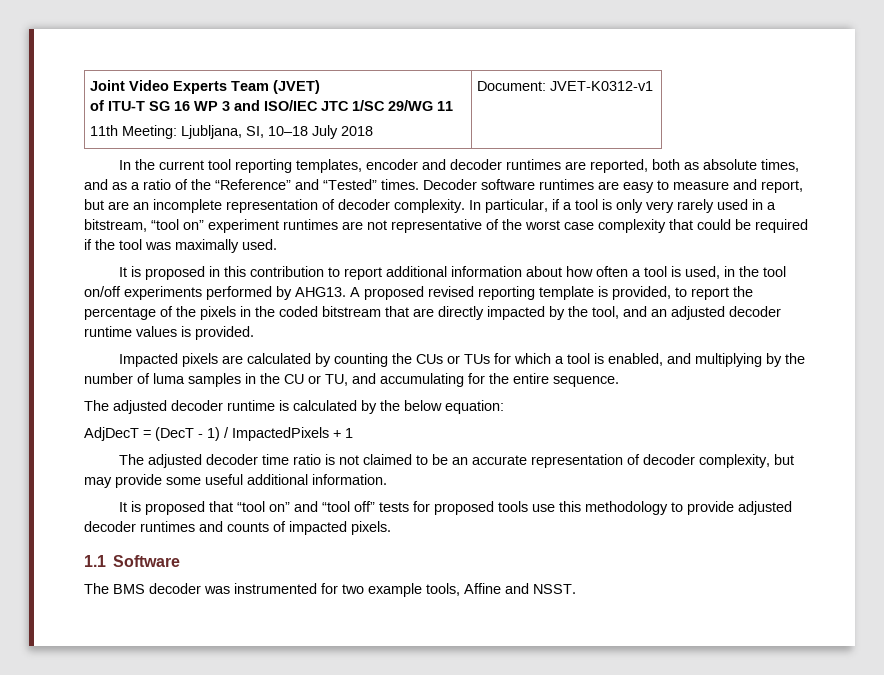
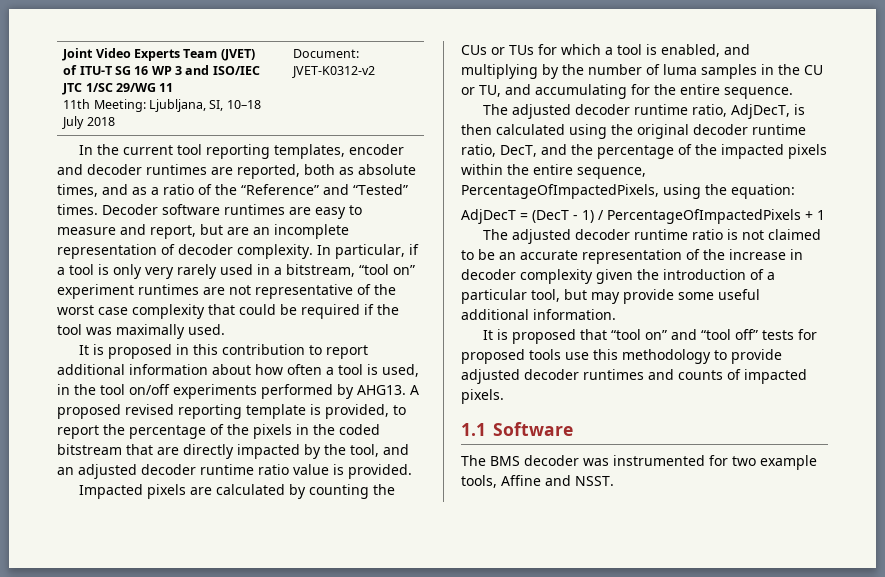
[549,81,653,91] JVET-K0312-v1 -> [292,66,376,78] JVET-K0312-v2
[136,326,177,337] values -> [258,464,329,475] ratio value
[279,400,442,414] is calculated by the below -> [692,104,806,119] [461,124,806,139] [461,144,827,159] [461,164,646,179] [461,184,727,199] ratio, AdjDecT, is then calculated using the original decoder runtime ratio, DecT, and the percentage of the impacted pixels within the entire sequence, PercentageOfImpactedPixels, using the
[232,427,329,441] ImpactedPixels -> [607,209,801,224] PercentageOfImpactedPixels
[262,454,290,465] time -> [634,229,689,240] runtime
[643,454,771,468] decoder complexity, -> [703,249,803,260] [461,269,775,284] [461,289,560,304] the increase in decoder complexity given the introduction of a particular tool,

